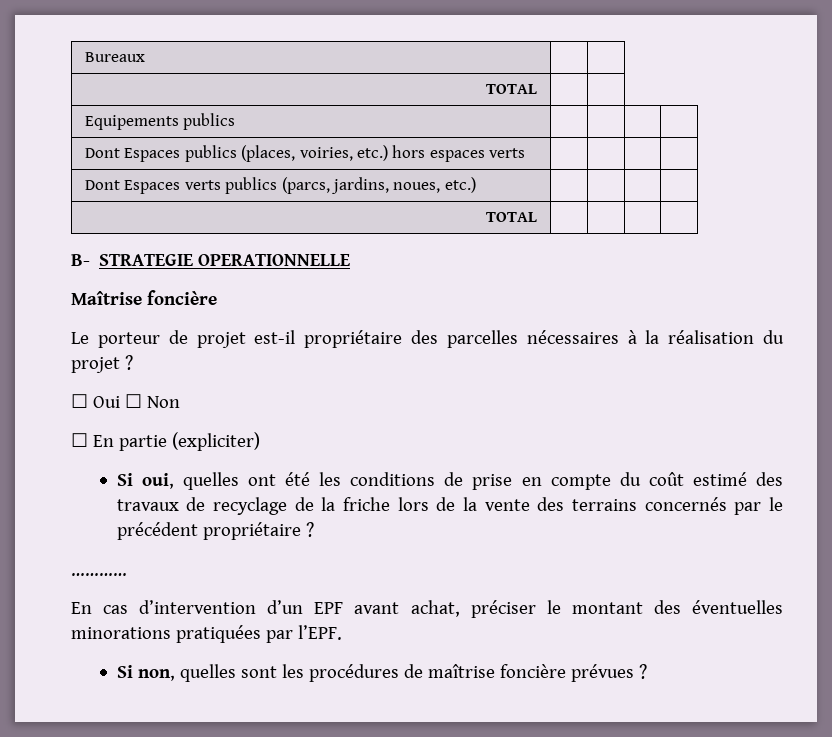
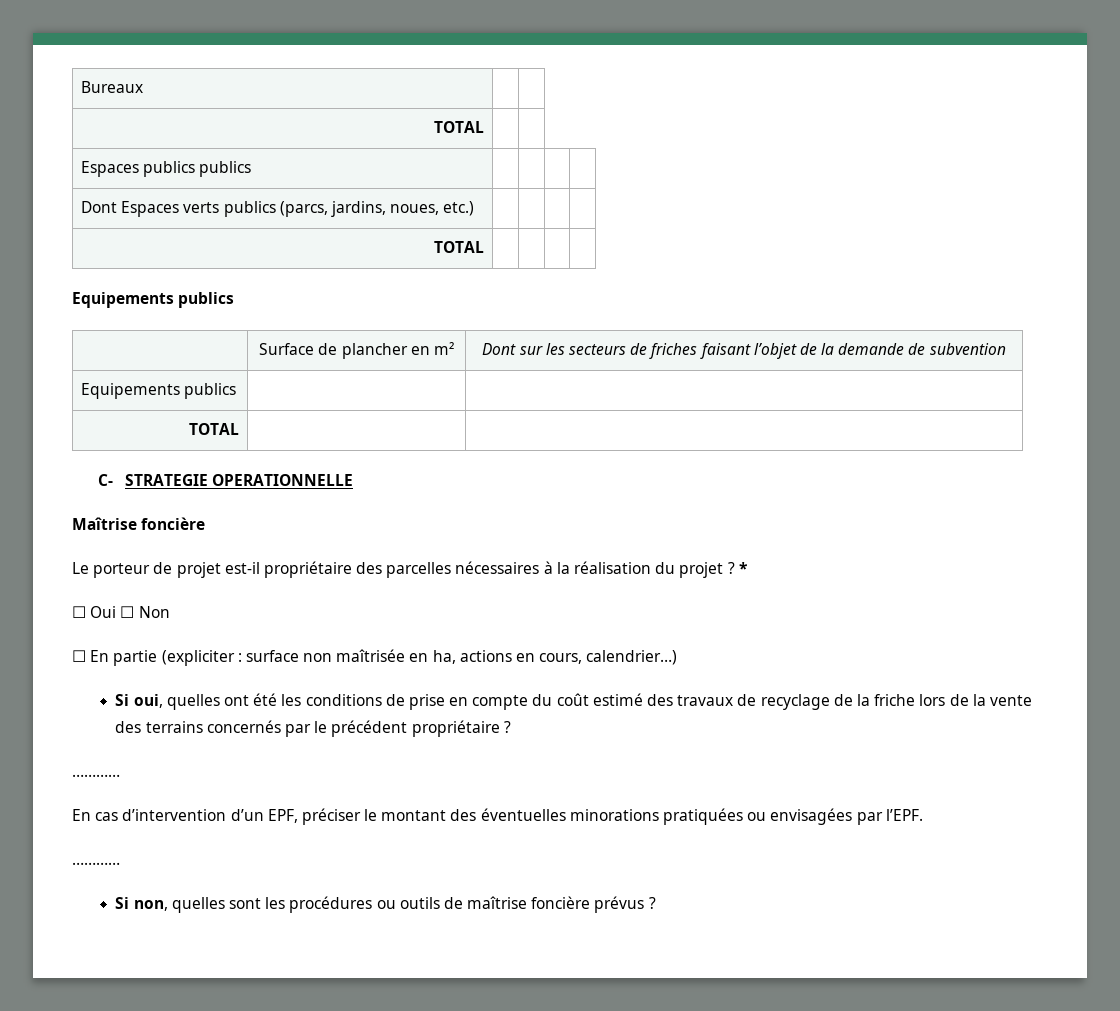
[84,113,236,130] [84,145,526,162] Equipements publics | | | | // Dont Espaces publics (places, voiries, etc.) hors espaces verts -> [80,161,252,177] Espaces publics publics
[71,254,90,266] B- -> [72,292,235,308] [259,342,454,359] [482,343,1006,359] [80,383,237,399] [189,423,240,435] [98,474,114,486] Equipements publics // | Surface de plancher en m² | Dont sur les secteurs de friches faisant l’objet de la demande de subvention // Equipements publics | | // TOTAL | | // C-
(133, 362) none -> [738,562,747,574] *
[171,432,260,451] (expliciter) -> [161,649,678,666] (expliciter : surface non maîtrisée en ha, actions en cours, calendrier…)
[314,600,460,617] EPF avant achat, -> [267,809,298,823] EPF,
(261, 634) none -> [747,808,853,825] ou envisagées
(342, 632) none -> [72,862,120,865] // …………
(399, 673) none -> [376,897,440,909] ou outils
[570,664,634,682] prévues -> [594,896,645,913] prévus

